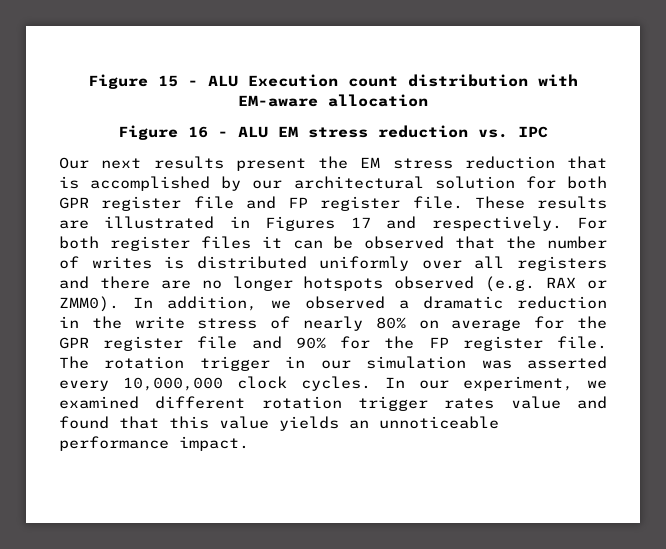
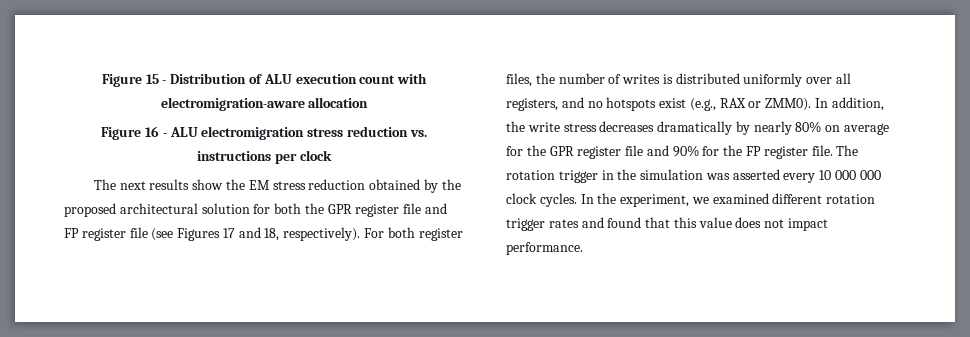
[208,74,578,87] [238,95,318,107] ALU Execution count distribution with EM-aware -> [170,73,428,84] [160,97,305,111] Distribution of ALU execution count with electromigration-aware
[278,126,298,137] EM -> [201,126,305,140] electromigration
[518,126,548,138] [59,157,89,169] IPC // Our -> [197,150,332,164] [93,179,116,190] instructions per clock // The
[235,158,306,171] present -> [192,179,224,190] show
[567,156,607,169] [59,176,283,191] that is accomplished by our -> [369,179,461,193] [64,203,116,217] obtained by the proposed
(607, 182) none -> [304,203,324,214] the
[412,196,607,209] [59,216,250,229] file. These results are illustrated in -> [129,227,174,241] file (see
[431,216,562,231] respectively. -> [264,227,361,241] 18, respectively).
[200,236,496,249] files it can be observed that -> [506,73,532,87] files,
[517,256,607,271] [59,276,536,292] registers and there are no longer hotspots observed (e.g. -> [506,97,716,111] registers, and no hotspots exist (e.g.,
[271,296,607,309] [59,316,291,329] we observed a dramatic reduction in the write stress of -> [506,121,750,135] the write stress decreases dramatically by
[320,360,351,369] our -> [617,169,637,180] the
[123,377,223,391] 10,000,000 -> [819,170,881,180] 10 000 000
[419,380,449,389] our -> [597,193,617,204] the
[510,396,561,409] value -> (579, 223) none
[279,416,499,431] [59,436,249,451] yields an unnoticeable performance impact. -> [735,217,829,231] [506,242,583,255] does not impact performance.

